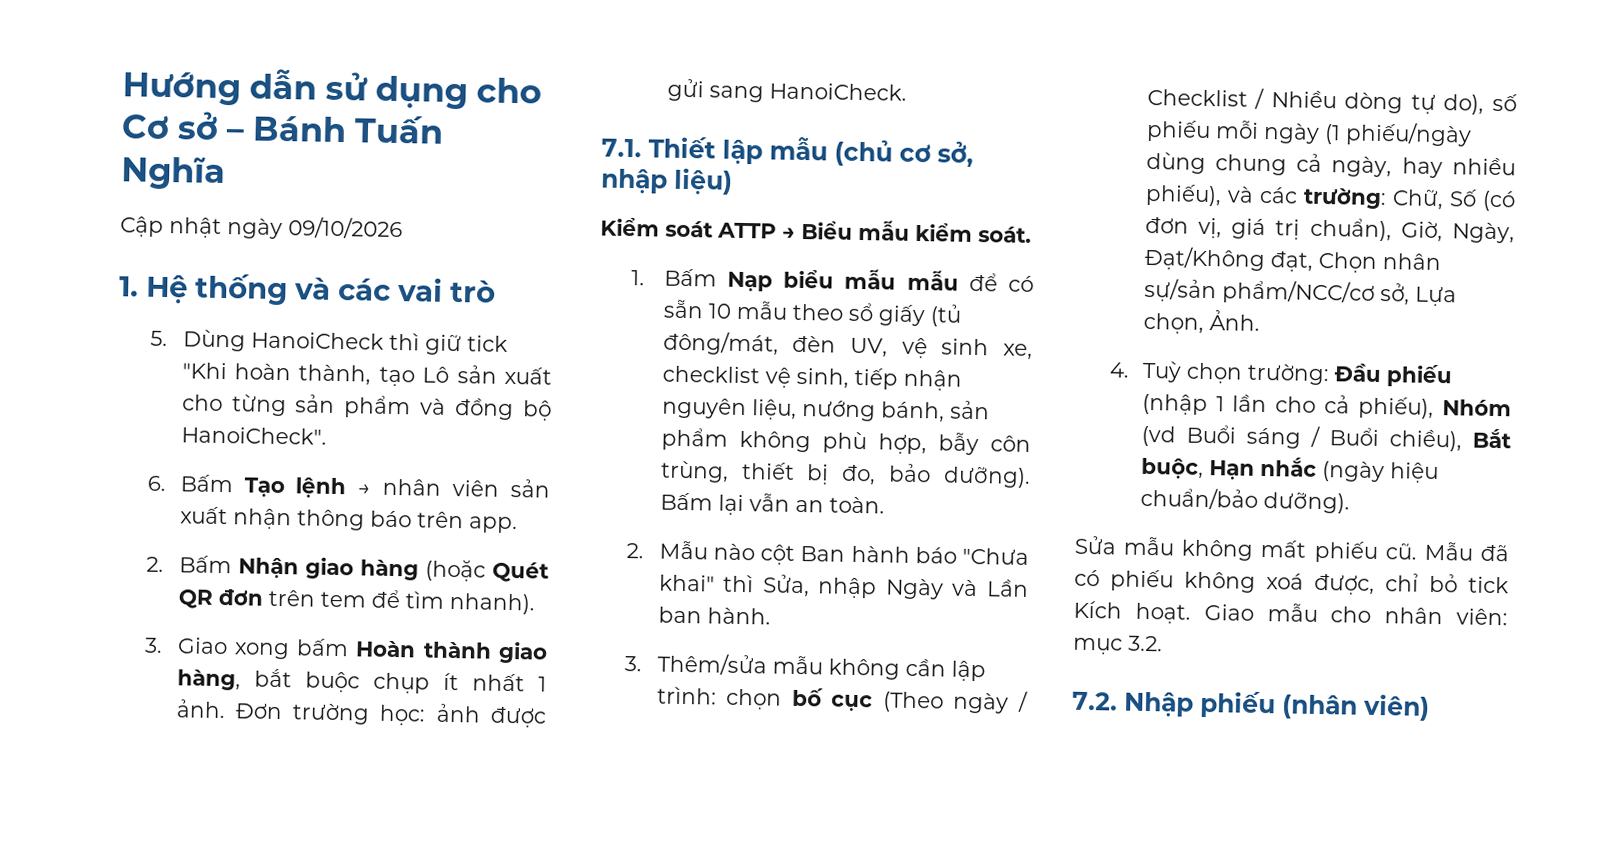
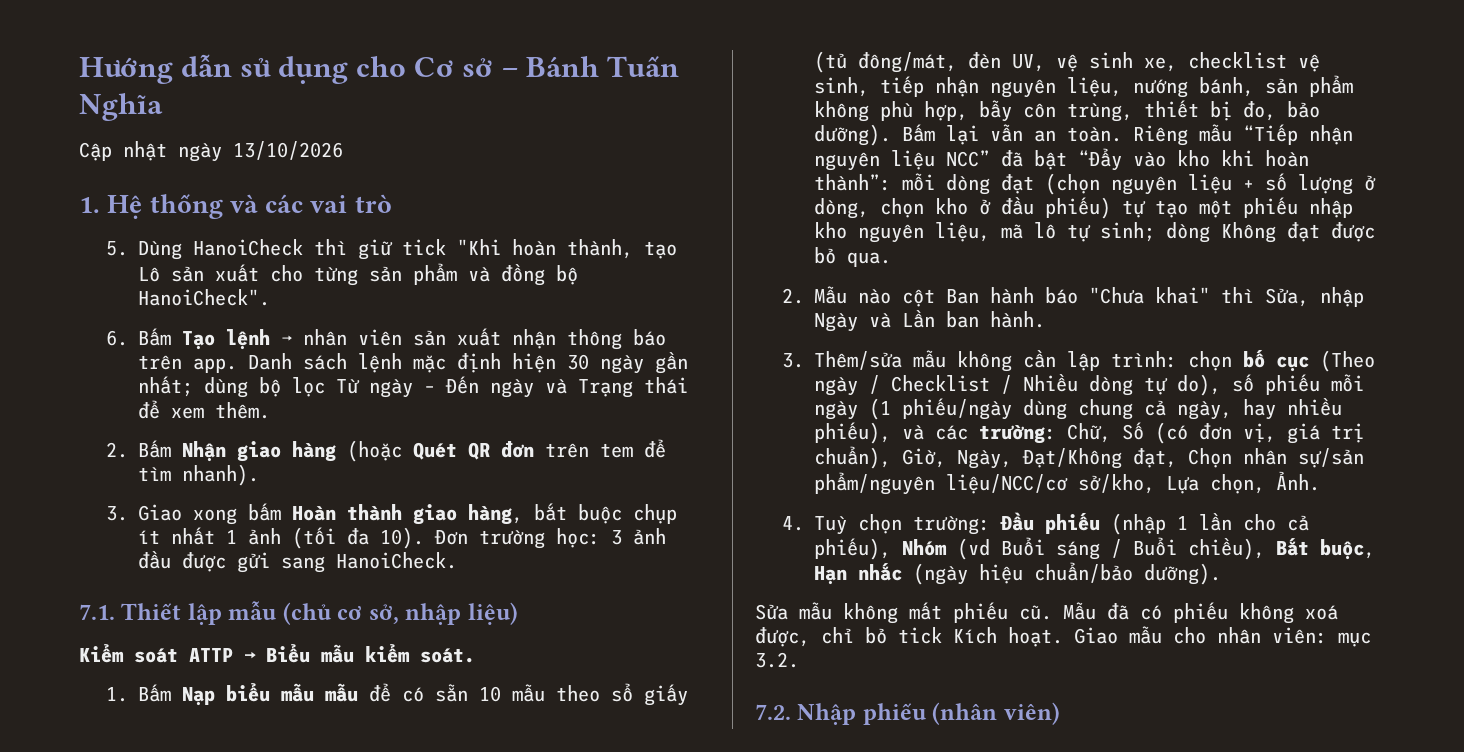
[288,216,403,240] 09/10/2026 -> [233,141,343,160] 13/10/2026
(518, 525) none -> [247,352,688,374] [137,376,688,398] [137,400,270,419] Danh sách lệnh mặc định hiện 30 ngày gần nhất; dùng bộ lọc Từ ngày – Đến ngày và Trạng thái để xem thêm.
[175,699,481,726] ảnh. Đơn trường học: ảnh -> [247,527,666,549] [137,551,171,569] ảnh (tối đa 10). Đơn trường học: 3 ảnh đầu
(885, 505) none -> [1132,124,1353,146] [813,148,1309,171] [813,173,1376,195] [813,197,1353,219] [813,222,1375,243] [813,247,891,267] Riêng mẫu “Tiếp nhận nguyên liệu NCC” đã bật “Đẩy vào kho khi hoàn thành”: mỗi dòng đạt (chọn nguyên liệu + số lượng ở dòng, chọn kho ở đầu phiếu) tự tạo một phiếu nhập kho nguyên liệu, mã lô tự sinh; dòng Không đạt được bỏ qua.
[1221,279,1410,306] phẩm/NCC/cơ sở, -> [813,472,1155,495] phẩm/nguyên liệu/NCC/cơ sở/kho,

